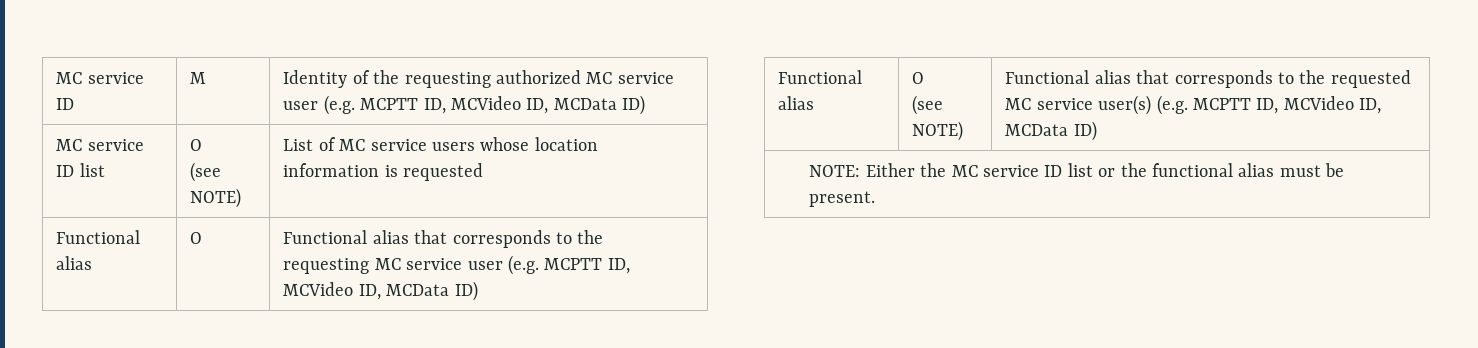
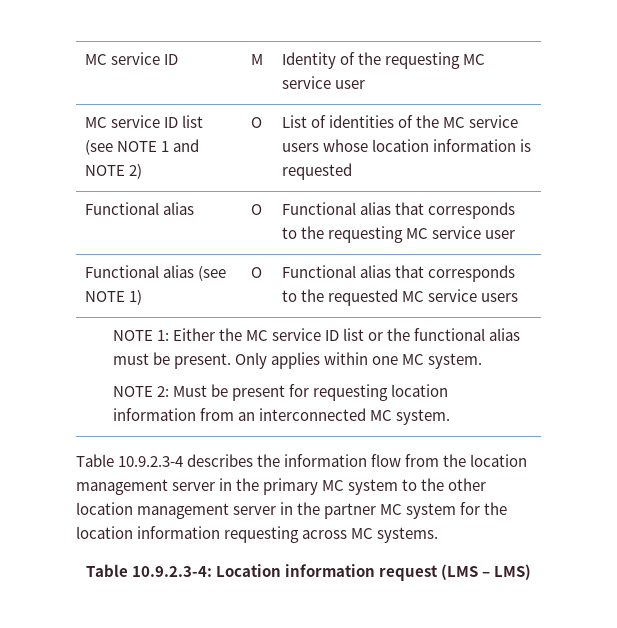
[496,70,674,84] [283,95,646,115] [56,139,144,151] [56,163,105,177] [190,139,203,151] [190,162,222,182] [190,188,242,208] authorized MC service user (e.g. MCPTT ID, MCVideo ID, MCData ID) // MC service ID list | O // (see NOTE) -> [463,54,486,65] [281,76,366,89] [84,115,204,128] [84,139,200,155] [84,163,143,179] [250,117,262,128] MC service user // MC service ID list (see NOTE 1 and NOTE 2) | O
(336, 144) none -> [329,115,440,128] identities of the
[508,255,630,275] [283,281,478,301] [778,70,863,84] [778,96,815,110] [912,72,925,84] [912,95,944,115] [912,121,964,141] (e.g. MCPTT ID, MCVideo ID, MCData ID) // Functional alias | O // (see NOTE) -> [84,265,227,281] [84,289,143,305] [250,267,262,278] // Functional alias (see NOTE 1) | O
[1098,95,1382,115] [1005,121,1097,141] [809,165,861,177] user(s) (e.g. MCPTT ID, MCVideo ID, MCData ID) // NOTE: -> [481,293,519,302] [112,330,169,341] users // NOTE 1:
(876, 199) none -> [234,352,483,369] [112,384,449,401] [112,408,450,425] [76,454,528,467] [76,478,487,495] [76,502,508,519] [76,526,439,543] [85,564,532,581] Only applies within one MC system. // NOTE 2: Must be present for requesting location information from an interconnected MC system. // Table 10.9.2.3-4 describes the information flow from the location management server in the primary MC system to the other location management server in the partner MC system for the location information requesting across MC systems. // Table 10.9.2.3-4: Location information request (LMS – LMS)

